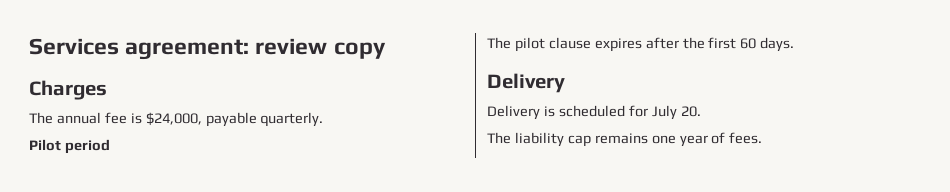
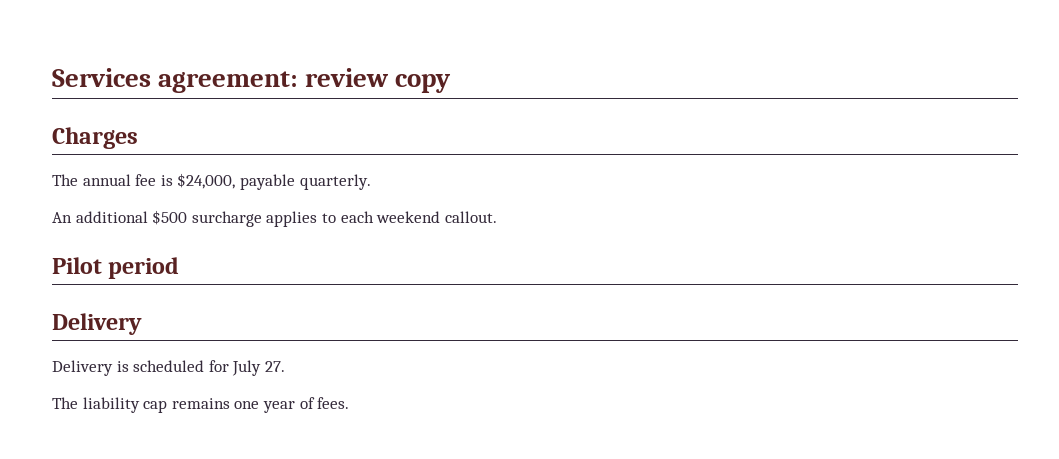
[29,139,110,154] [487,37,795,52] Pilot period // The pilot clause expires after the first 60 days. -> [52,210,497,227] [52,257,180,279] An additional $500 surcharge applies to each weekend callout. // Pilot period
[680,106,701,117] 20. -> [264,361,285,372] 27.

